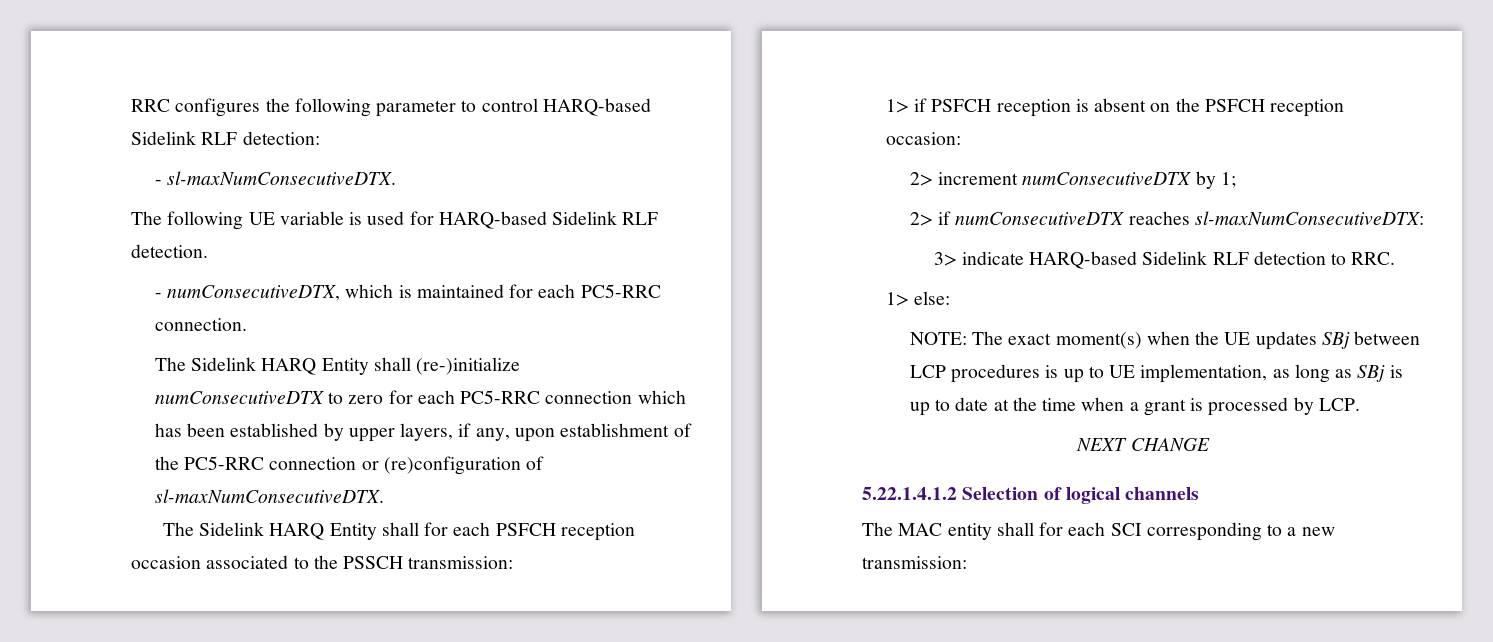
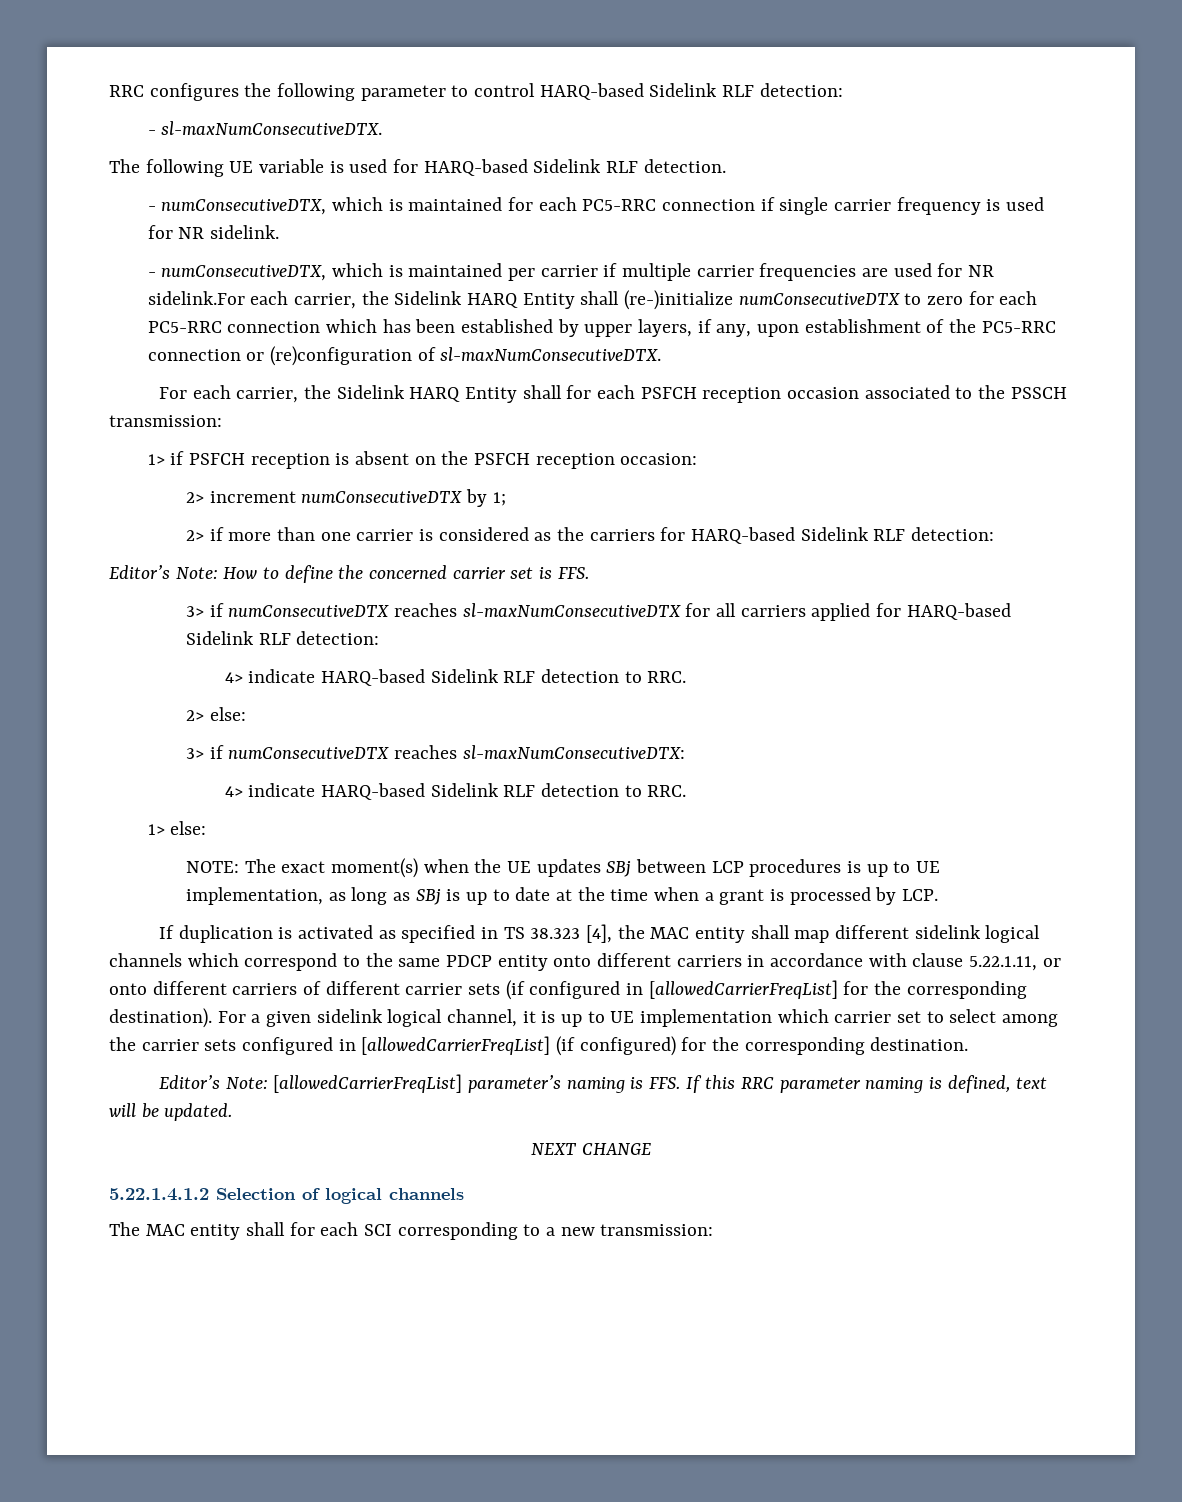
[154,318,247,331] [154,357,186,371] connection. // The -> [661,197,1044,215] [147,225,279,239] [147,263,994,281] [147,291,389,309] connection if single carrier frequency is used for NR sidelink. // - numConsecutiveDTX, which is maintained per carrier if multiple carrier frequencies are used for NR sidelink.For each carrier, the
[162,522,194,536] The -> [158,385,331,403] For each carrier, the
(952, 218) none -> [228,527,995,544] [109,565,589,583] [186,603,1011,621] [186,631,380,645] [224,669,687,686] [186,707,246,721] [186,745,224,759] more than one carrier is considered as the carriers for HARQ-based Sidelink RLF detection: // Editor’s Note: How to define the concerned carrier set is FFS. // 3> if numConsecutiveDTX reaches sl-maxNumConsecutiveDTX for all carriers applied for HARQ-based Sidelink RLF detection: // 4> indicate HARQ-based Sidelink RLF detection to RRC. // 2> else: // 3> if
[933,252,957,266] 3> -> [224,786,243,797] 4>
(1360, 404) none -> [158,924,1041,943] [109,953,1061,971] [109,980,1027,1000] [109,1008,1059,1028] [109,1036,969,1056] [158,1074,1048,1093] [109,1103,233,1121] // If duplication is activated as specified in TS 38.323 [4], the MAC entity shall map different sidelink logical channels which correspond to the same PDCP entity onto different carriers in accordance with clause 5.22.1.11, or onto different carriers of different carrier sets (if configured in [allowedCarrierFreqList] for the corresponding destination). For a given sidelink logical channel, it is up to UE implementation which carrier set to select among the carrier sets configured in [allowedCarrierFreqList] (if configured) for the corresponding destination. // Editor’s Note: [allowedCarrierFreqList] parameter’s naming is FFS. If this RRC parameter naming is defined, text will be updated.

